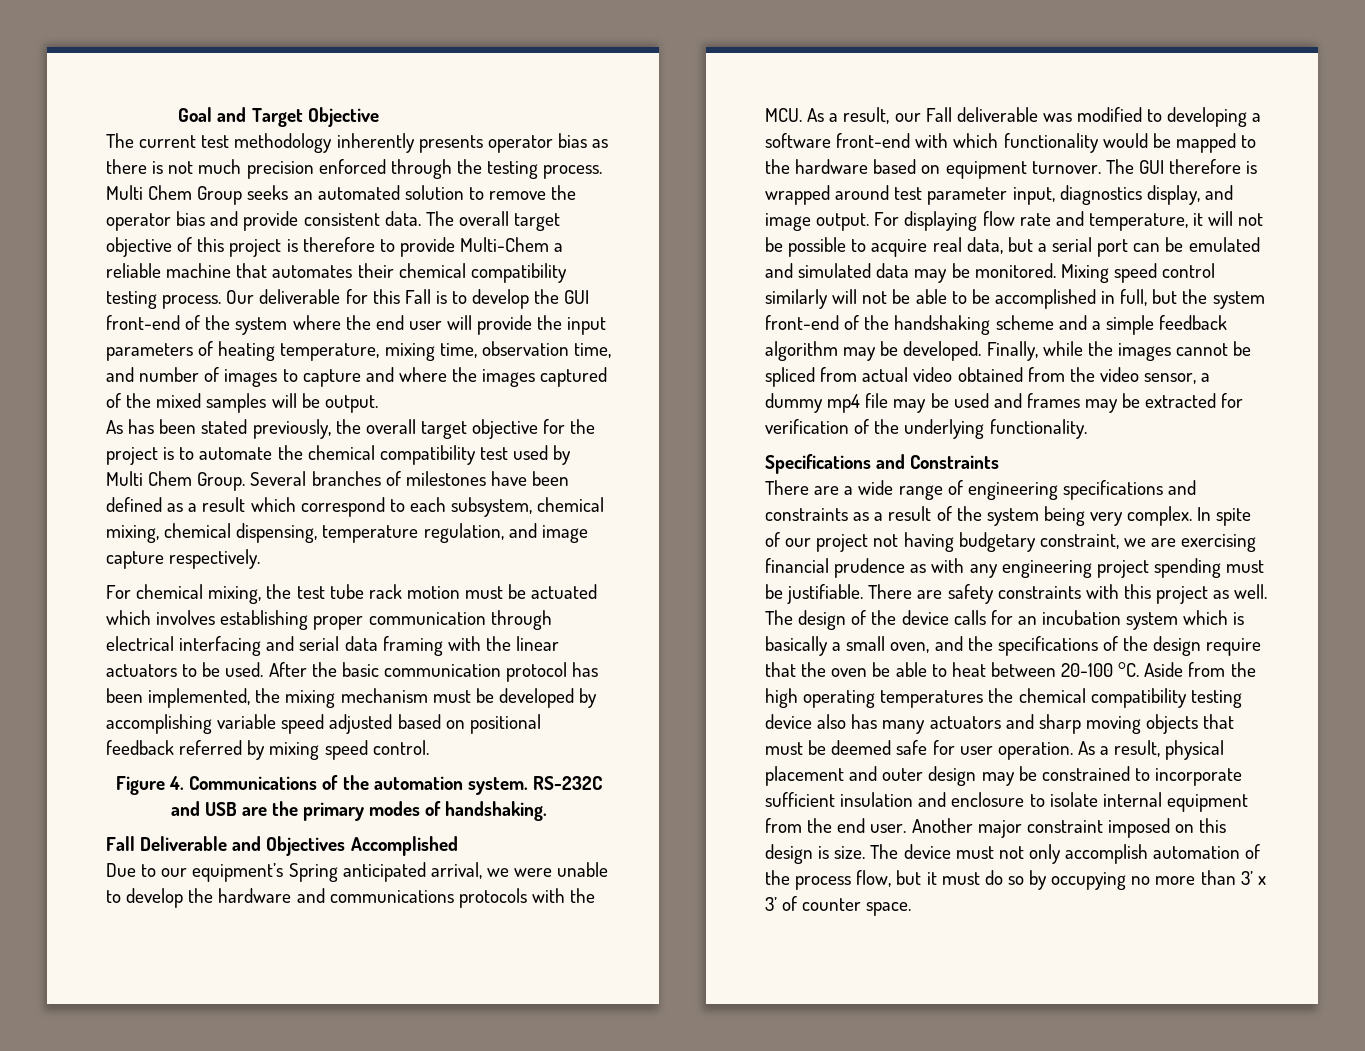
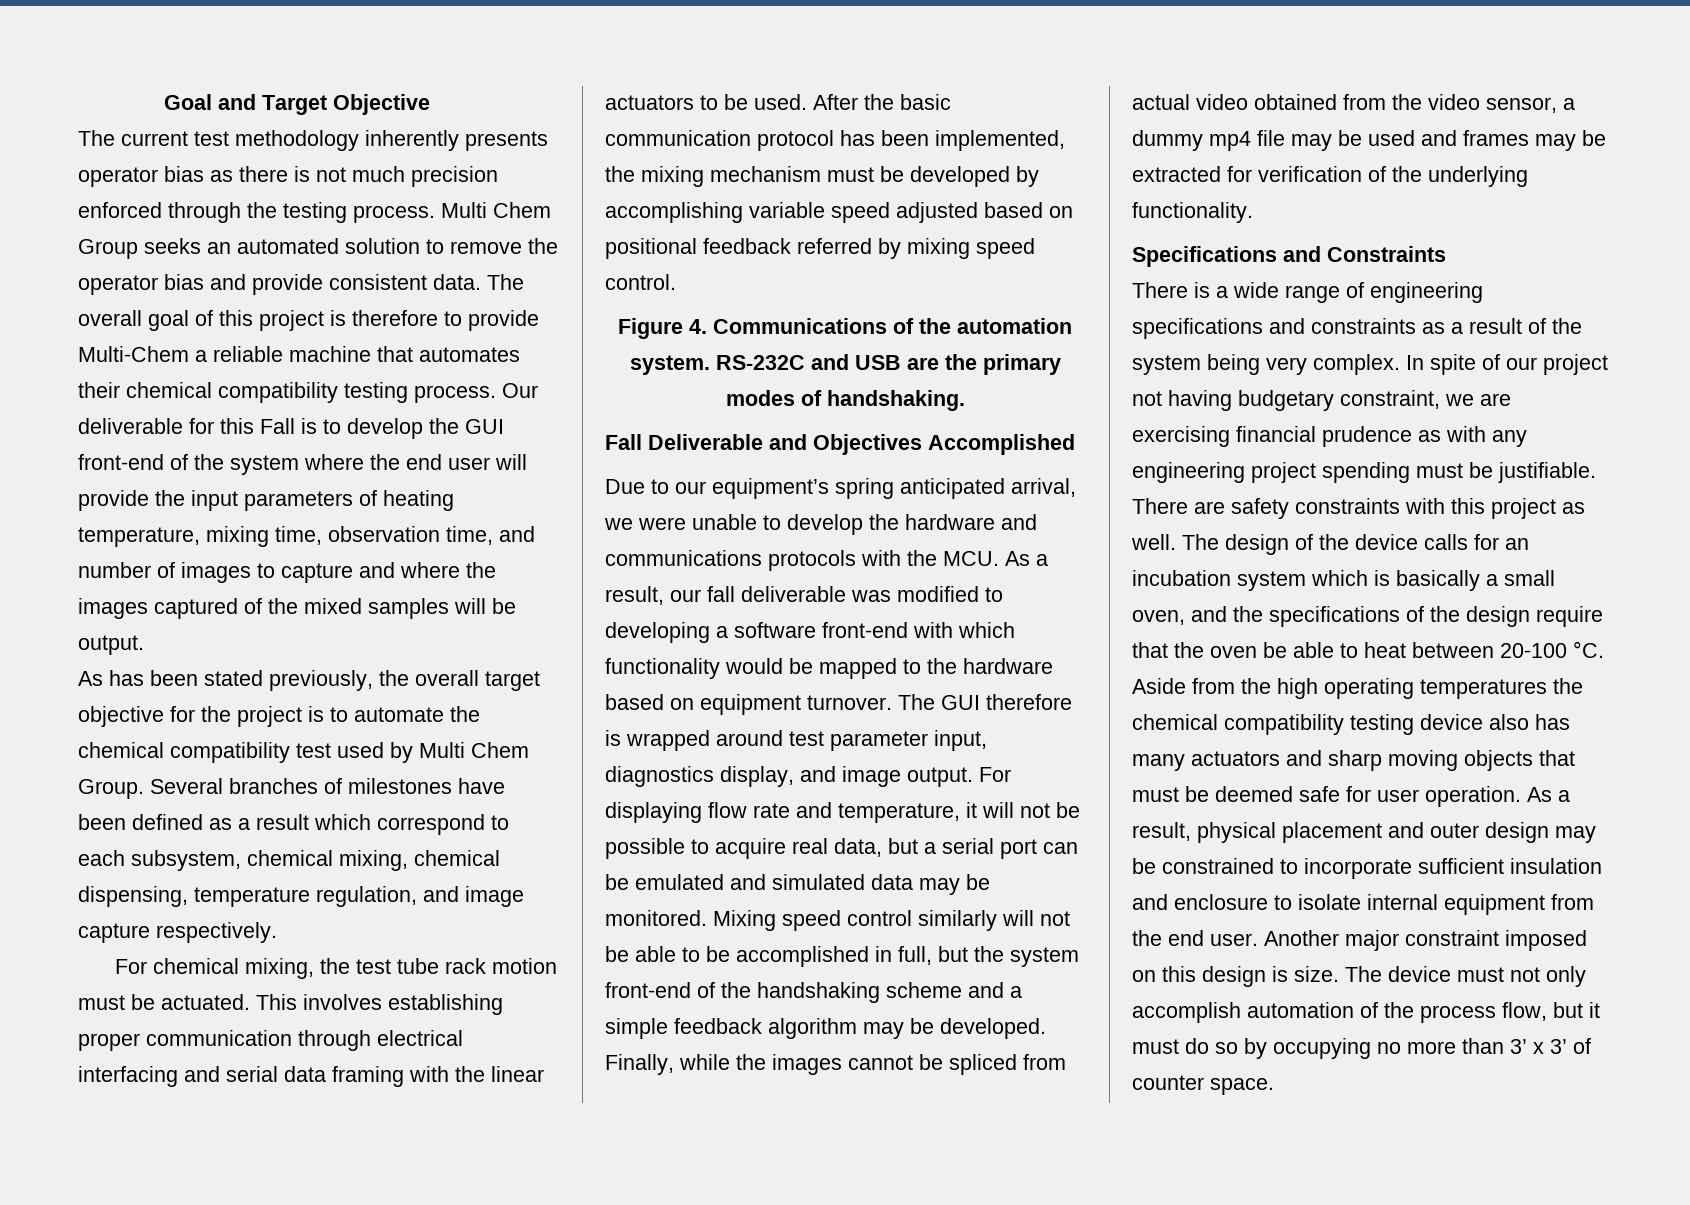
[514,213,561,231] [106,237,172,257] target objective -> [148,310,189,331] goal
[531,584,598,599] [106,610,151,625] actuated which -> [161,994,297,1010] actuated. This
[288,863,338,882] Spring -> [835,478,894,499] spring
[925,107,952,122] Fall -> [707,586,735,602] fall
[814,486,840,495] are -> [1194,282,1210,298] is

